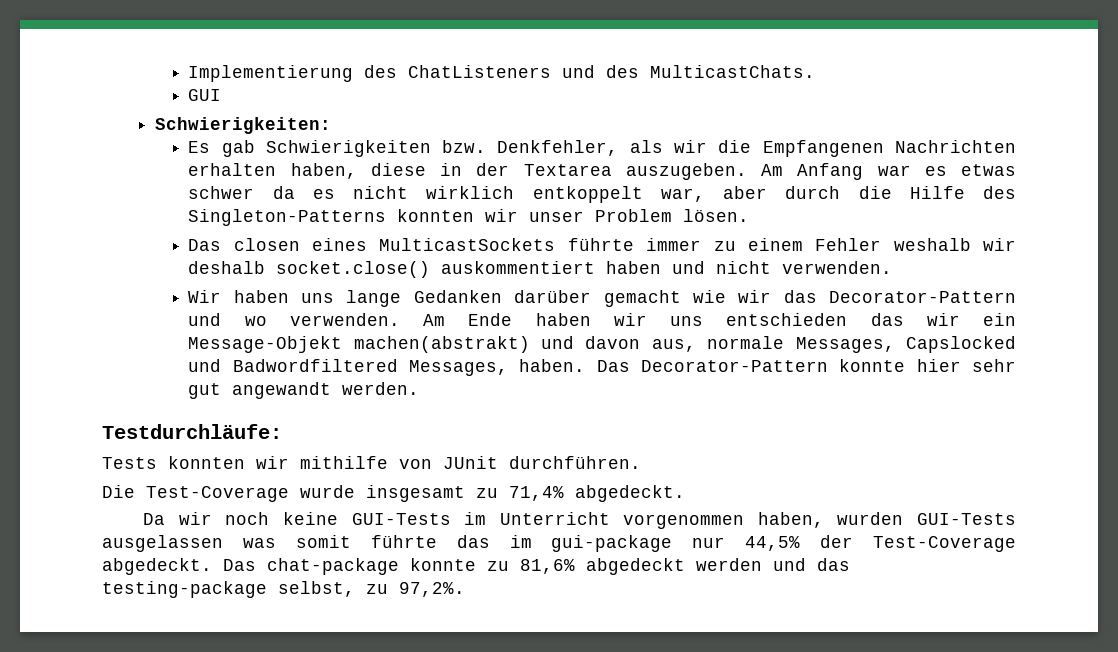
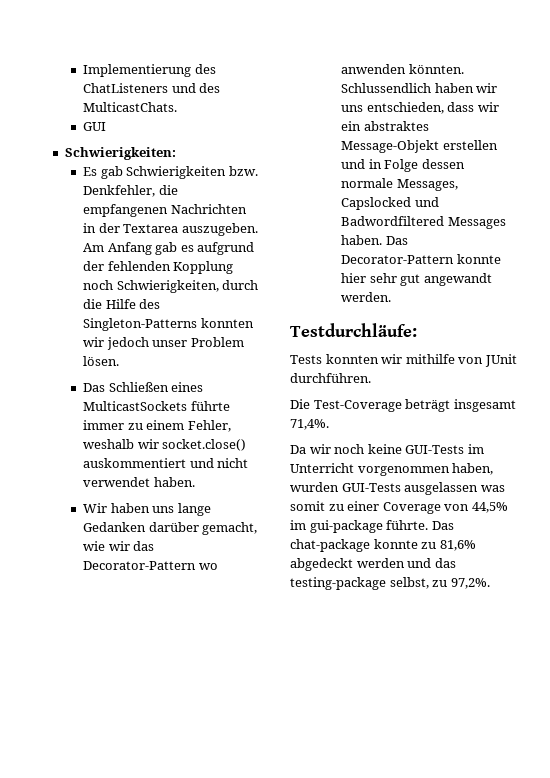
[629,140,1016,157] [188,163,426,179] als wir die Empfangenen Nachrichten erhalten haben, diese -> [158,185,178,195] [83,204,247,217] die empfangenen Nachrichten
[877,164,1016,176] [188,186,768,203] war es etwas schwer da es nicht wirklich entkoppelt war, aber -> [155,242,255,255] [83,261,234,274] [83,280,219,293] gab es aufgrund der fehlenden Kopplung noch Schwierigkeiten,
(519, 215) none -> [106,337,149,350] jedoch
[233,238,300,251] closen -> [108,382,169,392] Schließen
[815,238,882,251] Fehler -> [187,420,231,432] Fehler,
[188,261,266,274] deshalb -> (159, 444) none
[606,261,662,274] haben -> (187, 463) none
[782,261,893,274] verwenden. -> [83,477,195,487] verwendet haben.
[603,290,681,307] gemacht -> [202,522,258,535] gemacht,
[188,313,1016,326] [188,336,696,353] und wo verwenden. Am Ende haben wir uns entschieden das wir ein Message-Objekt machen(abstrakt) und davon aus, -> [198,563,218,570] [341,64,464,74] [341,83,498,93] [341,102,499,114] [341,121,429,131] [341,140,498,153] [341,159,465,172] wo anwenden könnten. Schlussendlich haben wir uns entschieden, dass wir ein abstraktes Message-Objekt erstellen und in Folge dessen
[408,360,508,376] Messages, -> [447,217,506,229] Messages
[300,485,685,502] wurde insgesamt zu 71,4% abgedeckt. -> [405,399,516,412] [290,419,329,430] beträgt insgesamt 71,4%.
[370,535,1016,552] [102,558,212,575] führte das im gui-package nur 44,5% der Test-Coverage abgedeckt. -> [328,501,508,514] [290,520,429,533] zu einer Coverage von 44,5% im gui-package führte.

